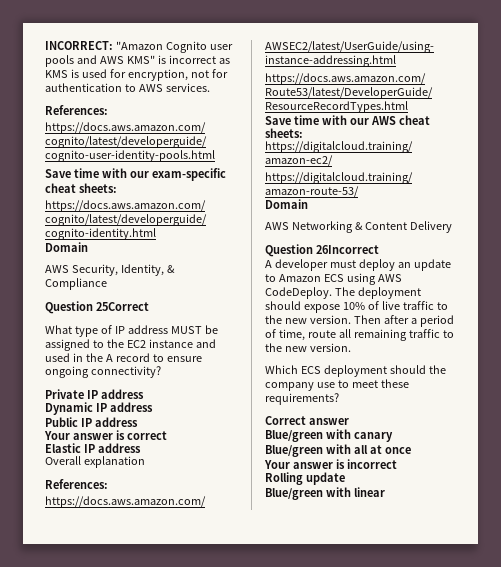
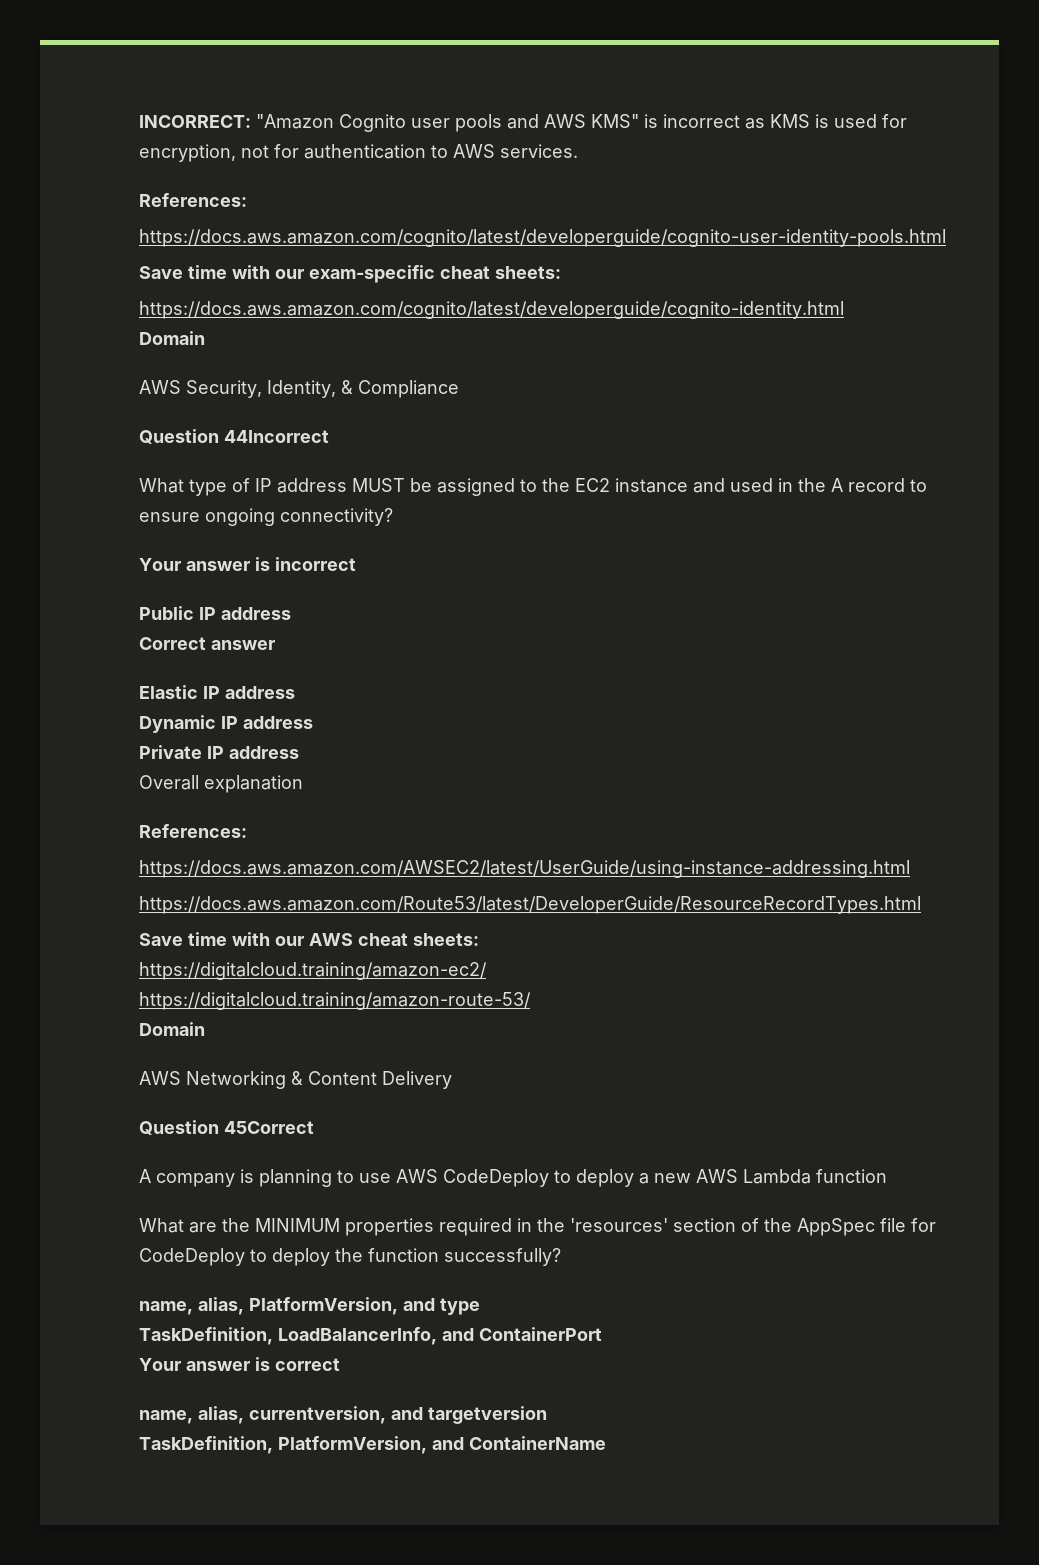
[95,302,149,311] 25Correct -> [224,430,329,443] 44Incorrect
[45,389,84,399] Private -> [139,557,356,571] [139,606,291,620] [139,637,275,650] [139,685,198,699] Your answer is incorrect // Public IP address // Correct answer // Elastic
[45,417,138,427] [44,430,167,440] [45,443,81,453] Public IP address // Your answer is correct // Elastic -> [139,745,202,759] Private
[315,245,379,254] [265,259,451,271] [265,273,402,285] [265,287,421,299] [265,301,448,313] [265,315,454,327] [265,329,454,341] [265,343,351,352] [265,365,446,377] [265,379,409,391] [265,393,339,405] [265,416,349,425] [265,429,393,442] [265,444,411,457] [264,459,397,469] [265,472,345,485] [265,487,385,500] 26Incorrect // A developer must deploy an update to Amazon ECS using AWS CodeDeploy. The deployment should expose 10% of live traffic to the new version. Then after a period of time, route all remaining traffic to the new version. // Which ECS deployment should the company use to meet these requirements? // Correct answer // Blue/green with canary // Blue/green with all at once // Your answer is incorrect // Rolling update // Blue/green with linear -> [224,1121,314,1134] [139,1169,887,1187] [139,1218,936,1236] [139,1248,561,1266] [139,1297,480,1315] [139,1327,602,1345] [139,1357,340,1371] [139,1406,547,1424] [139,1436,606,1454] 45Correct // A company is planning to use AWS CodeDeploy to deploy a new AWS Lambda function // What are the MINIMUM properties required in the 'resources' section of the AppSpec file for CodeDeploy to deploy the function successfully? // name, alias, PlatformVersion, and type // TaskDefinition, LoadBalancerInfo, and ContainerPort // Your answer is correct // name, alias, currentversion, and targetversion // TaskDefinition, PlatformVersion, and ContainerName

